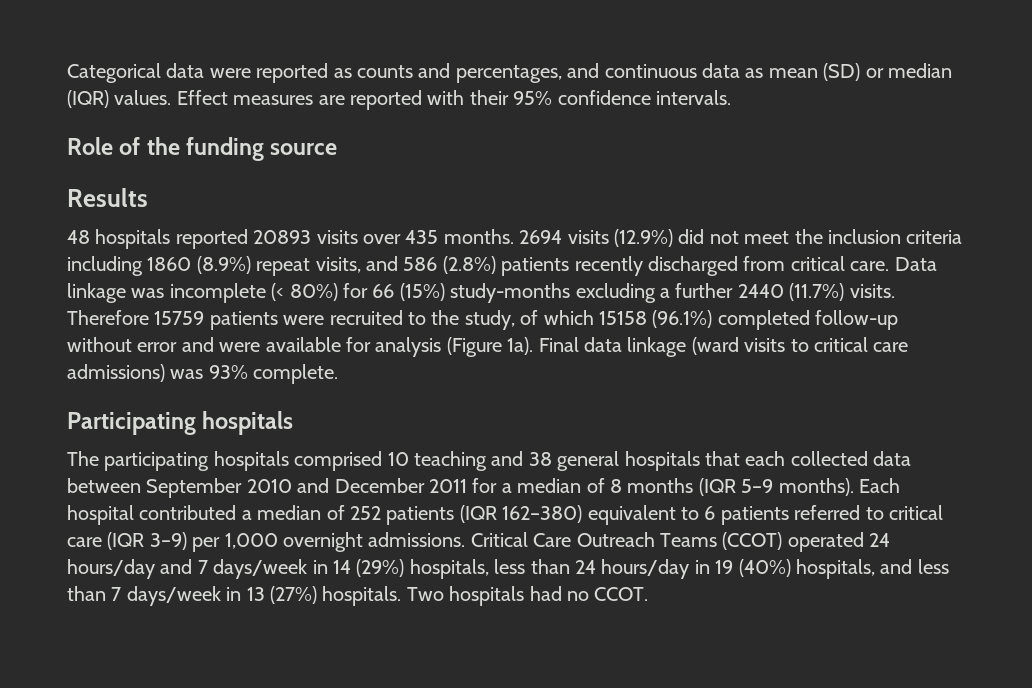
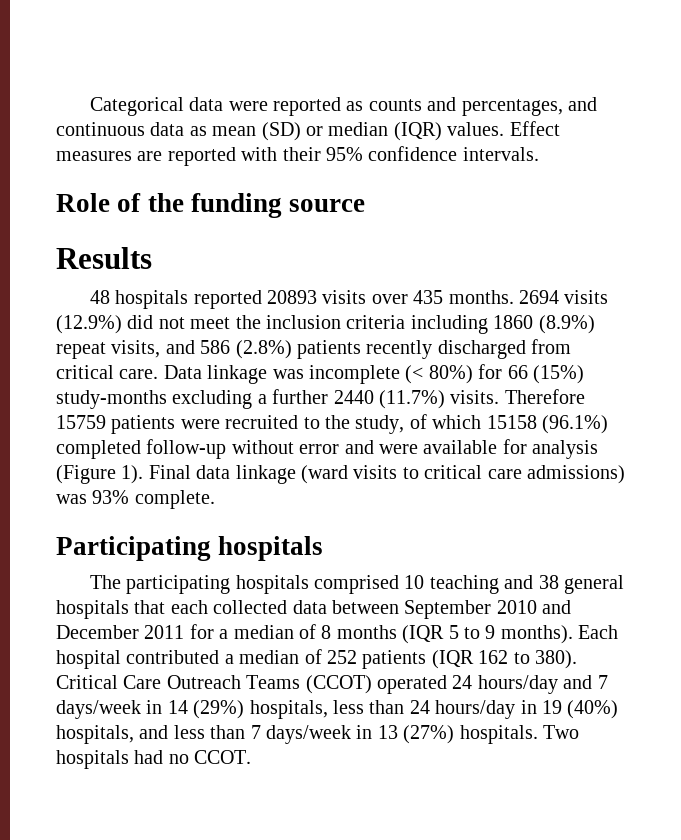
[507,337,534,355] 1a). -> [121,465,144,484] 1).
[741,479,774,493] 5–9 -> [448,625,496,639] 5 to 9
[502,505,943,525] [67,532,466,552] 162–380) equivalent to 6 patients referred to critical care (IQR 3–9) per 1,000 overnight admissions. -> [478,650,577,669] 162 to 380).

